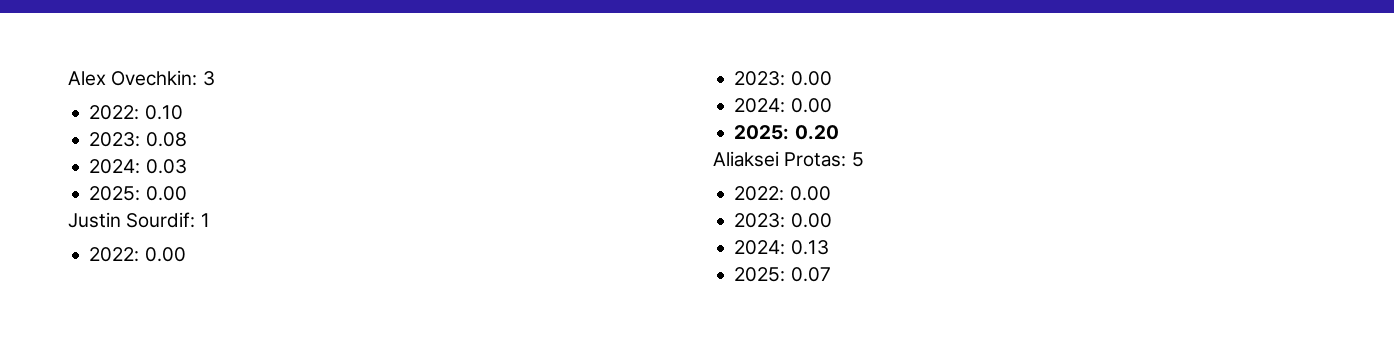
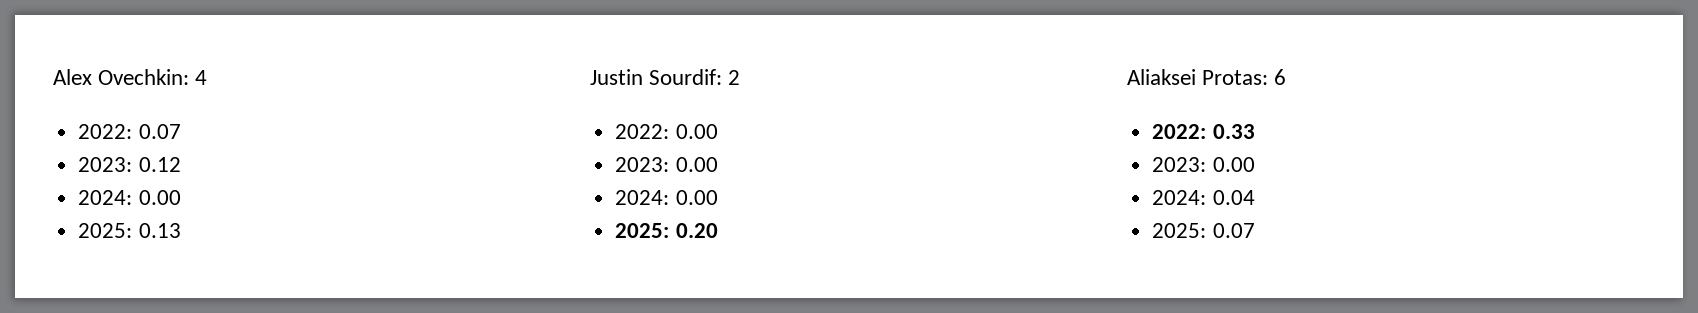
[202,71,215,86] [89,105,183,120] [89,132,187,147] [89,159,187,174] [89,186,187,201] 3 // 2022: 0.10 // 2023: 0.08 // 2024: 0.03 // 2025: 0.00 -> [195,70,208,85] [78,124,181,139] [78,157,181,172] [78,190,181,205] [78,223,181,238] 4 // 2022: 0.07 // 2023: 0.12 // 2024: 0.00 // 2025: 0.13
[200,213,210,227] 1 -> [728,70,741,85] 2
[851,152,864,167] [734,186,831,201] [734,213,832,228] [734,240,829,255] 5 // 2022: 0.00 // 2023: 0.00 // 2024: 0.13 -> [1274,69,1287,85] [1152,124,1255,139] [1152,157,1255,172] [1152,190,1255,205] 6 // 2022: 0.33 // 2023: 0.00 // 2024: 0.04

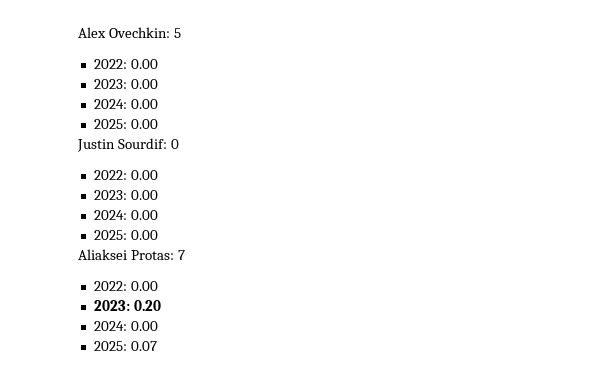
[195,70,208,85] [78,124,181,139] [78,157,181,172] [78,190,181,205] [78,223,181,238] [590,69,741,85] [615,124,718,139] [615,157,718,172] [615,190,718,205] [615,223,718,238] [1127,69,1287,85] [1152,124,1255,139] [1152,157,1255,172] [1152,190,1255,205] 4 // 2022: 0.07 // 2023: 0.12 // 2024: 0.00 // 2025: 0.13 // Justin Sourdif: 2 // 2022: 0.00 // 2023: 0.00 // 2024: 0.00 // 2025: 0.20 // Aliaksei Protas: 6 // 2022: 0.33 // 2023: 0.00 // 2024: 0.04 -> [173,28,181,38] [93,59,158,69] [93,79,158,89] [93,99,158,109] [93,119,158,129] [77,138,179,152] [93,170,158,180] [93,190,158,200] [93,210,158,220] [93,230,158,240] [78,249,185,260] [93,281,158,291] [93,300,161,311] [93,321,158,331] 5 // 2022: 0.00 // 2023: 0.00 // 2024: 0.00 // 2025: 0.00 // Justin Sourdif: 0 // 2022: 0.00 // 2023: 0.00 // 2024: 0.00 // 2025: 0.00 // Aliaksei Protas: 7 // 2022: 0.00 // 2023: 0.20 // 2024: 0.00

